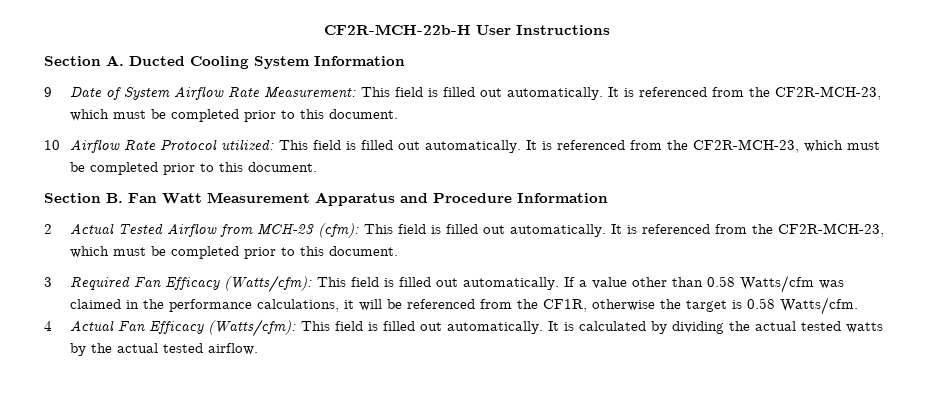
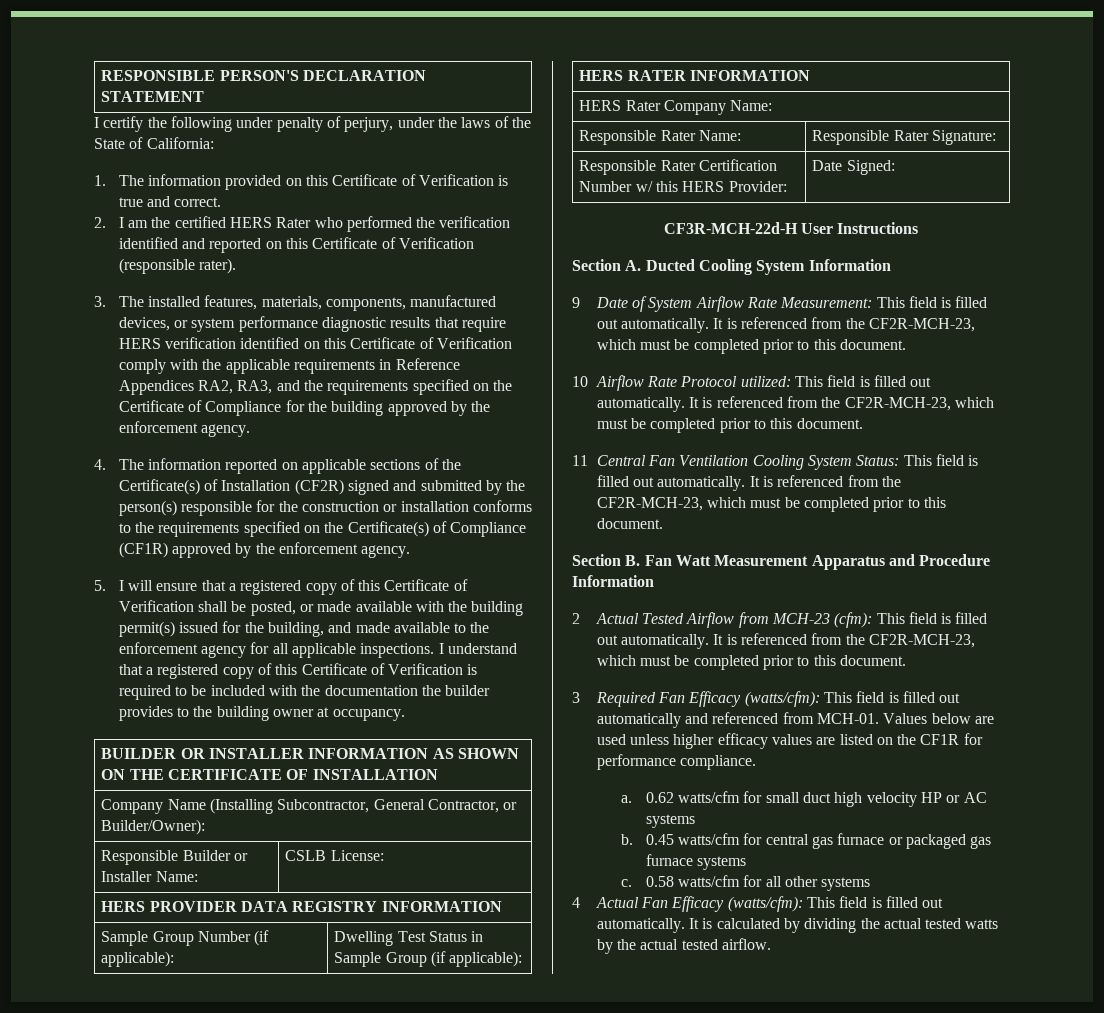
[324,24,471,35] CF2R-MCH-22b-H -> [101,70,426,81] [101,91,205,102] [94,116,531,132] [94,137,214,149] [94,174,509,190] [118,196,222,207] [94,216,511,232] [118,237,474,253] [118,258,236,274] [94,295,497,311] [118,316,506,332] [118,337,512,349] [118,358,460,374] [118,379,513,395] [118,400,491,416] [118,421,250,437] [94,458,461,474] [118,479,526,495] [118,500,532,516] [118,521,527,537] [118,542,411,558] [94,579,468,595] [118,600,524,616] [118,621,490,637] [118,642,517,658] [118,663,478,679] [118,685,491,700] [118,706,405,721] [101,748,519,759] [101,769,438,780] [101,798,518,814] [101,819,206,835] [101,850,248,865] [101,871,198,882] [285,850,384,861] [101,901,502,912] [101,930,270,946] [101,951,175,967] [334,931,484,946] [334,951,523,967] [579,70,810,81] [579,100,773,115] [579,130,741,145] [812,130,996,145] [579,159,777,175] [579,181,787,192] [812,160,895,175] [663,222,798,234] RESPONSIBLE PERSON'S DECLARATION STATEMENT // I certify the following under penalty of perjury, under the laws of the State of California: // 1. The information provided on this Certificate of Verification is true and correct. // 2. I am the certified HERS Rater who performed the verification identified and reported on this Certificate of Verification (responsible rater). // 3. The installed features, materials, components, manufactured devices, or system performance diagnostic results that require HERS verification identified on this Certificate of Verification comply with the applicable requirements in Reference Appendices RA2, RA3, and the requirements specified on the Certificate of Compliance for the building approved by the enforcement agency. // 4. The information reported on applicable sections of the Certificate(s) of Installation (CF2R) signed and submitted by the person(s) responsible for the construction or installation conforms to the requirements specified on the Certificate(s) of Compliance (CF1R) approved by the enforcement agency. // 5. I will ensure that a registered copy of this Certificate of Verification shall be posted, or made available with the building permit(s) issued for the building, and made available to the enforcement agency for all applicable inspections. I understand that a registered copy of this Certificate of Verification is required to be included with the documentation the builder provides to the building owner at occupancy. // BUILDER OR INSTALLER INFORMATION AS SHOWN ON THE CERTIFICATE OF INSTALLATION // Company Name (Installing Subcontractor, General Contractor, or Builder/Owner): // Responsible Builder or Installer Name: | CSLB License: // HERS PROVIDER DATA REGISTRY INFORMATION // Sample Group Number (if applicable): | Dwelling Test Status in Sample Group (if applicable): // HERS RATER INFORMATION // HERS Rater Company Name: // Responsible Rater Name: | Responsible Rater Signature: // Responsible Rater Certification Number w/ this HERS Provider: | Date Signed: // CF3R-MCH-22d-H
(318, 167) none -> [572,454,979,470] [596,475,901,491] [596,497,946,512] [596,518,663,529] // 11 Central Fan Ventilation Cooling System Status: This field is filled out automatically. It is referenced from the CF2R-MCH-23, which must be completed prior to this document.
[224,275,845,293] [70,297,859,315] (Watts/cfm): This field is filled out automatically. If a value other than 0.58 Watts/cfm was claimed in the performance calculations, it will be referenced from the CF1R, otherwise the target is 0.58 Watts/cfm. -> [744,691,961,707] [596,712,994,728] [596,733,983,749] [596,754,756,770] [621,791,987,807] [645,814,695,828] [621,833,992,849] [645,854,747,870] [621,875,871,891] (watts/cfm): This field is filled out automatically and referenced from MCH-01. Values below are used unless higher efficacy values are listed on the CF1R for performance compliance. // a. 0.62 watts/cfm for small duct high velocity HP or AC systems // b. 0.45 watts/cfm for central gas furnace or packaged gas furnace systems // c. 0.58 watts/cfm for all other systems
[208,319,297,337] (Watts/cfm): -> [727,896,803,912] (watts/cfm):

